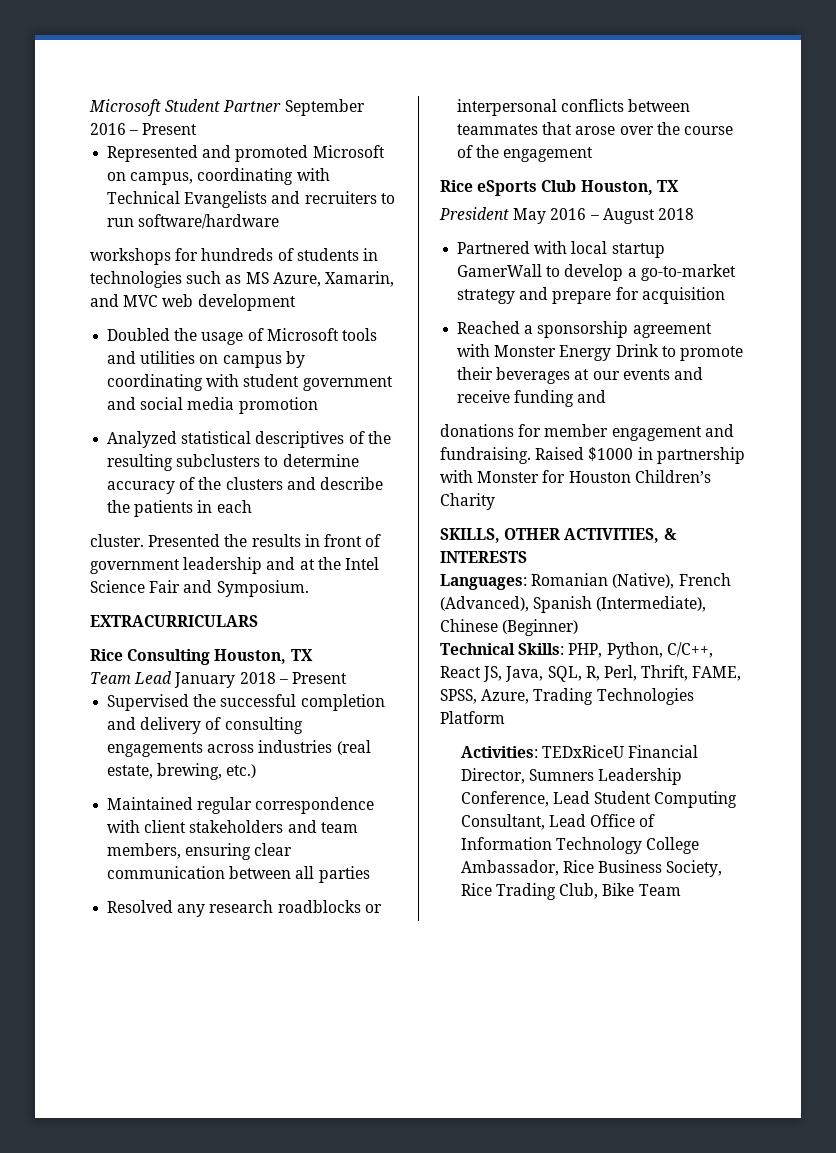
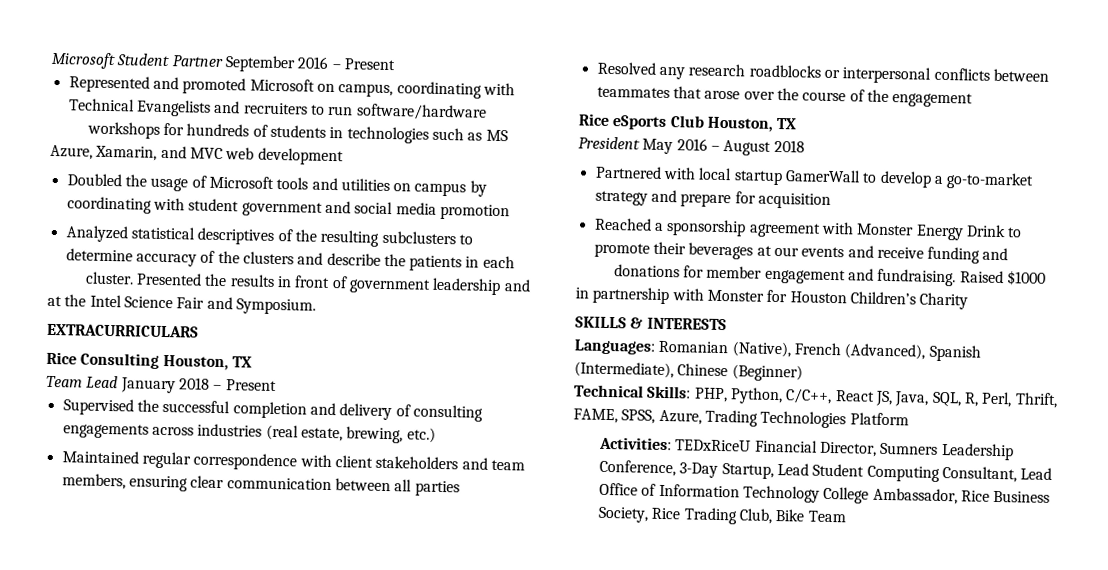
[440,528,660,543] SKILLS, OTHER ACTIVITIES, -> [575,316,627,329] SKILLS
(549, 799) none -> [679,462,774,479] 3-Day Startup,

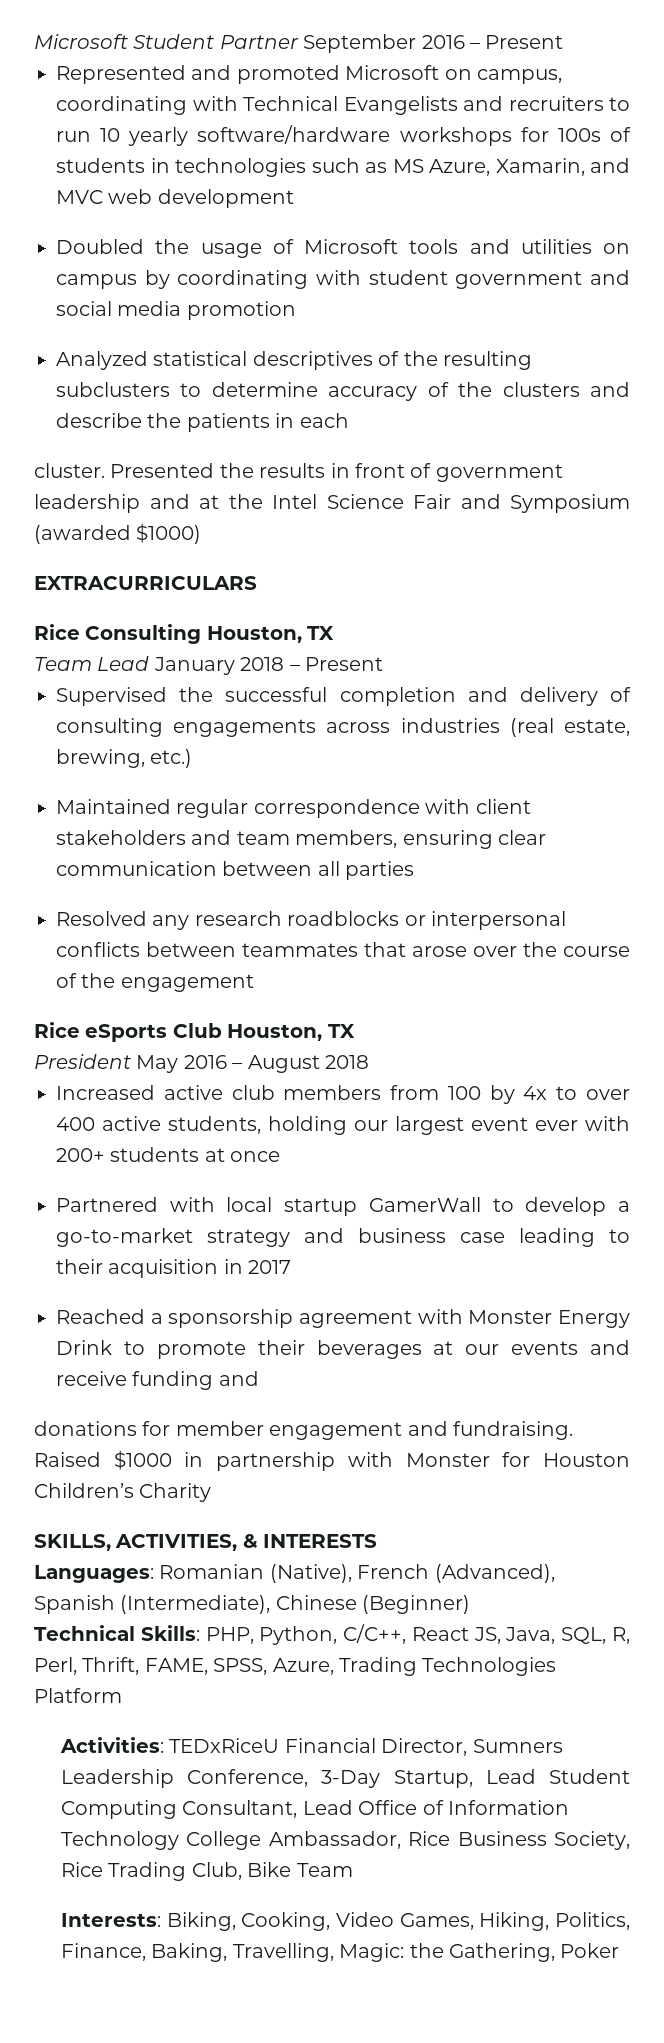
(354, 110) none -> [100,127,189,146] 10 yearly
(487, 112) // -> (391, 134) none
[186,123,250,137] hundreds -> [557,128,601,142] 100s
[235,298,316,315] Symposium. -> [510,494,630,513] [34,523,202,544] Symposium (awarded $1000)
(805, 146) none -> [56,1085,630,1104] [56,1116,630,1135] [56,1147,281,1162] // Increased active club members from 100 by 4x to over 400 active students, holding our largest event ever with 200+ students at once
[680,191,756,208] prepare for -> [358,1228,630,1247] [56,1259,103,1274] business case leading to their
(831, 200) none -> [223,1259,292,1274] in 2017
[575,316,627,329] SKILLS -> [34,1534,238,1551] SKILLS, ACTIVITIES,
(846, 516) none -> [61,1912,630,1931] [61,1943,620,1962] // Interests: Biking, Cooking, Video Games, Hiking, Politics, Finance, Baking, Travelling, Magic: the Gathering, Poker

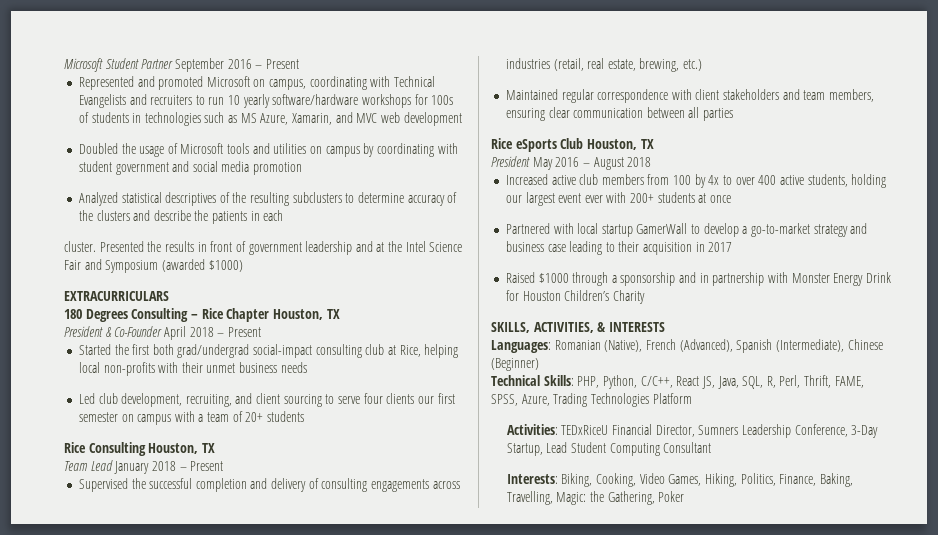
(257, 583) none -> [64,308,340,322] [64,326,261,340] [78,344,459,358] [78,362,307,376] [78,393,455,407] [78,411,305,425] // 180 Degrees Consulting – Rice Chapter Houston, TX // President & Co-Founder April 2018 – Present // Started the first both grad/undergrad social-impact consulting club at Rice, helping local non-profits with their unmet business needs // Led club development, recruiting, and client sourcing to serve four clients our first semester on campus with a team of 20+ students
[509,718,554,737] (real -> [553,58,605,71] (retail, real
[56,911,566,930] [56,942,630,957] [56,973,254,992] // Resolved any research roadblocks or interpersonal conflicts between teammates that arose over the course of the engagement -> (734, 114) none
[56,1309,631,1328] [56,1340,630,1359] [56,1371,259,1390] [34,1421,573,1440] [34,1450,490,1471] Reached a sponsorship agreement with Monster Energy Drink to promote their beverages at our events and receive funding and // donations for member engagement and fundraising. Raised $1000 in partnership with Monster -> [505,272,891,286] Raised $1000 through a sponsorship and in partnership with Monster Energy Drink
[182,1800,570,1818] [61,1831,630,1850] [61,1862,353,1881] Consultant, Lead Office of Information Technology College Ambassador, Rice Business Society, Rice Trading Club, Bike Team -> [663,442,712,453] Consultant

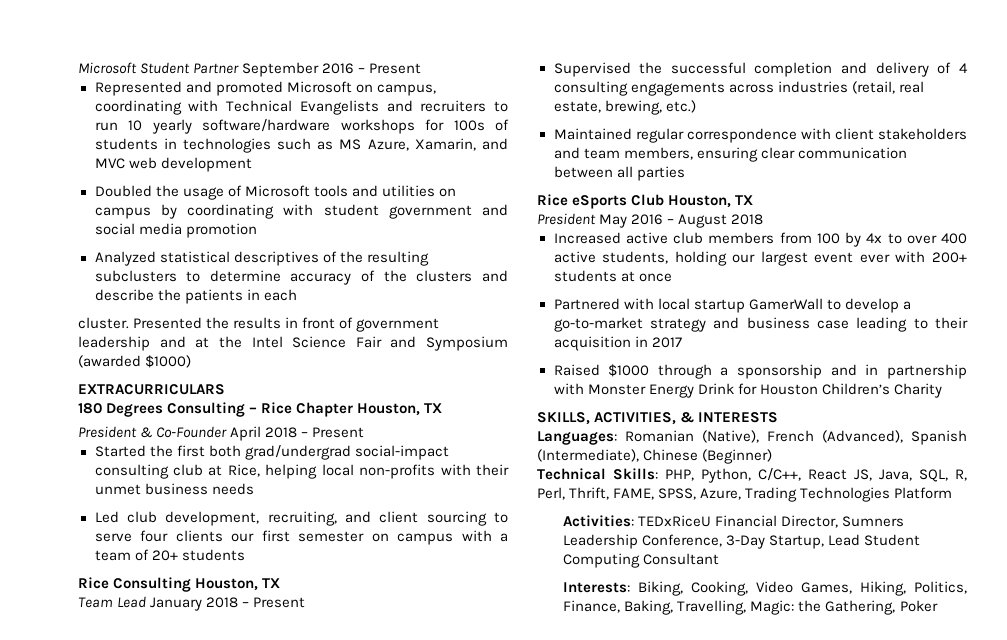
(319, 483) none -> [959,63,969,73] 4

